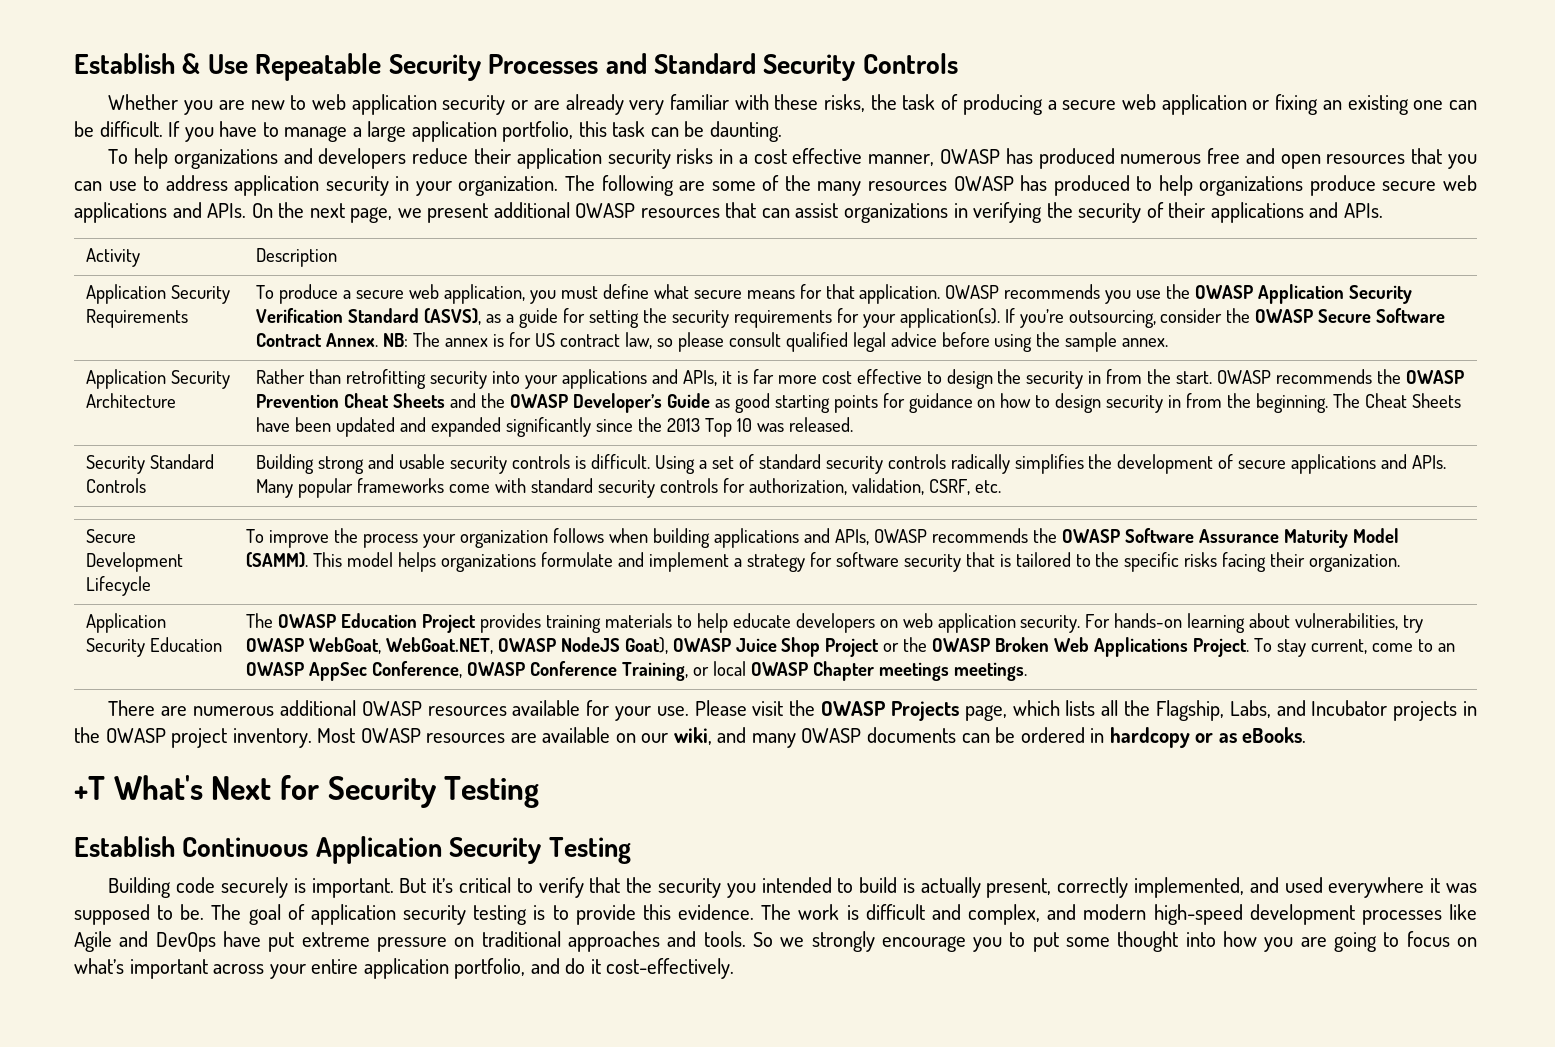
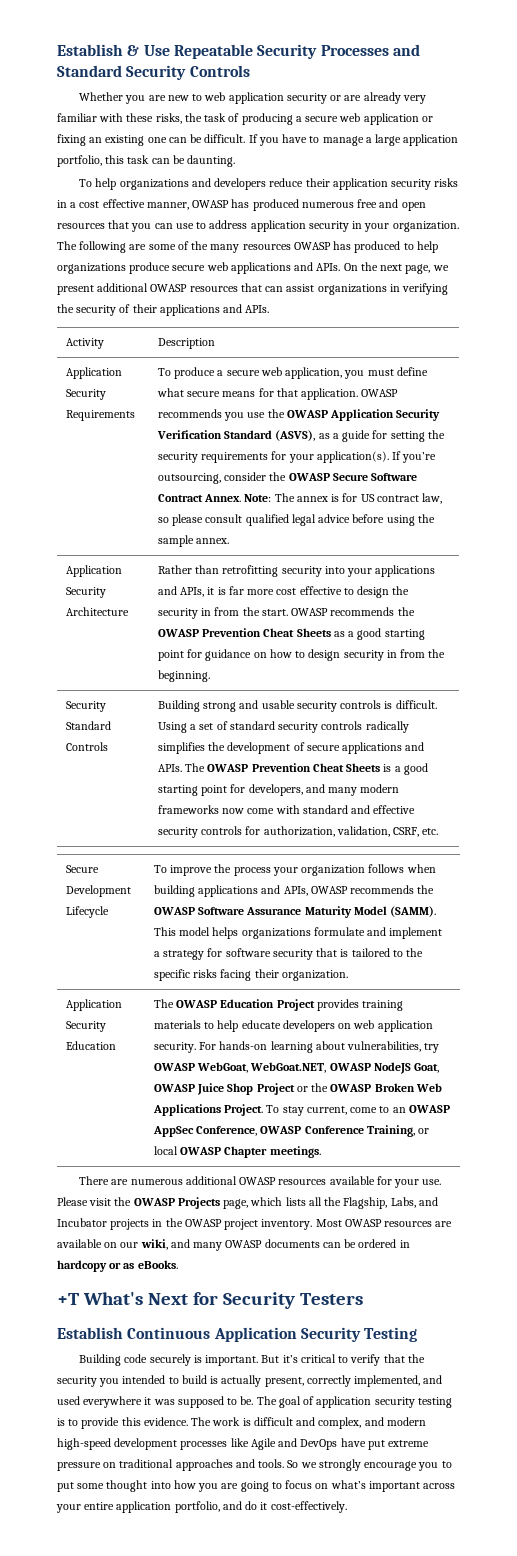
[382,333,408,347] NB: -> [244,494,272,502] Note:
[449,393,878,413] and the OWASP Developer’s Guide as good starting points -> [333,628,425,640] [157,650,184,661] as a good starting point
[1333,393,1462,408] [255,417,853,437] The Cheat Sheets have been updated and expanded significantly since the 2013 Top 10 was released. -> (210, 676) none
[255,478,444,498] Many popular frameworks -> [185,763,428,775] [157,784,400,796] [157,805,245,814] The OWASP Prevention Cheat Sheets is a good starting point for developers, and many modern frameworks now
(593, 485) none -> [351,805,416,814] and effective
[624,637,668,654] Goat), -> [414,1063,440,1073] Goat,
[879,662,950,681] meetings -> (268, 1152) none
[444,776,540,808] Testing -> [299,1293,363,1305] Testers

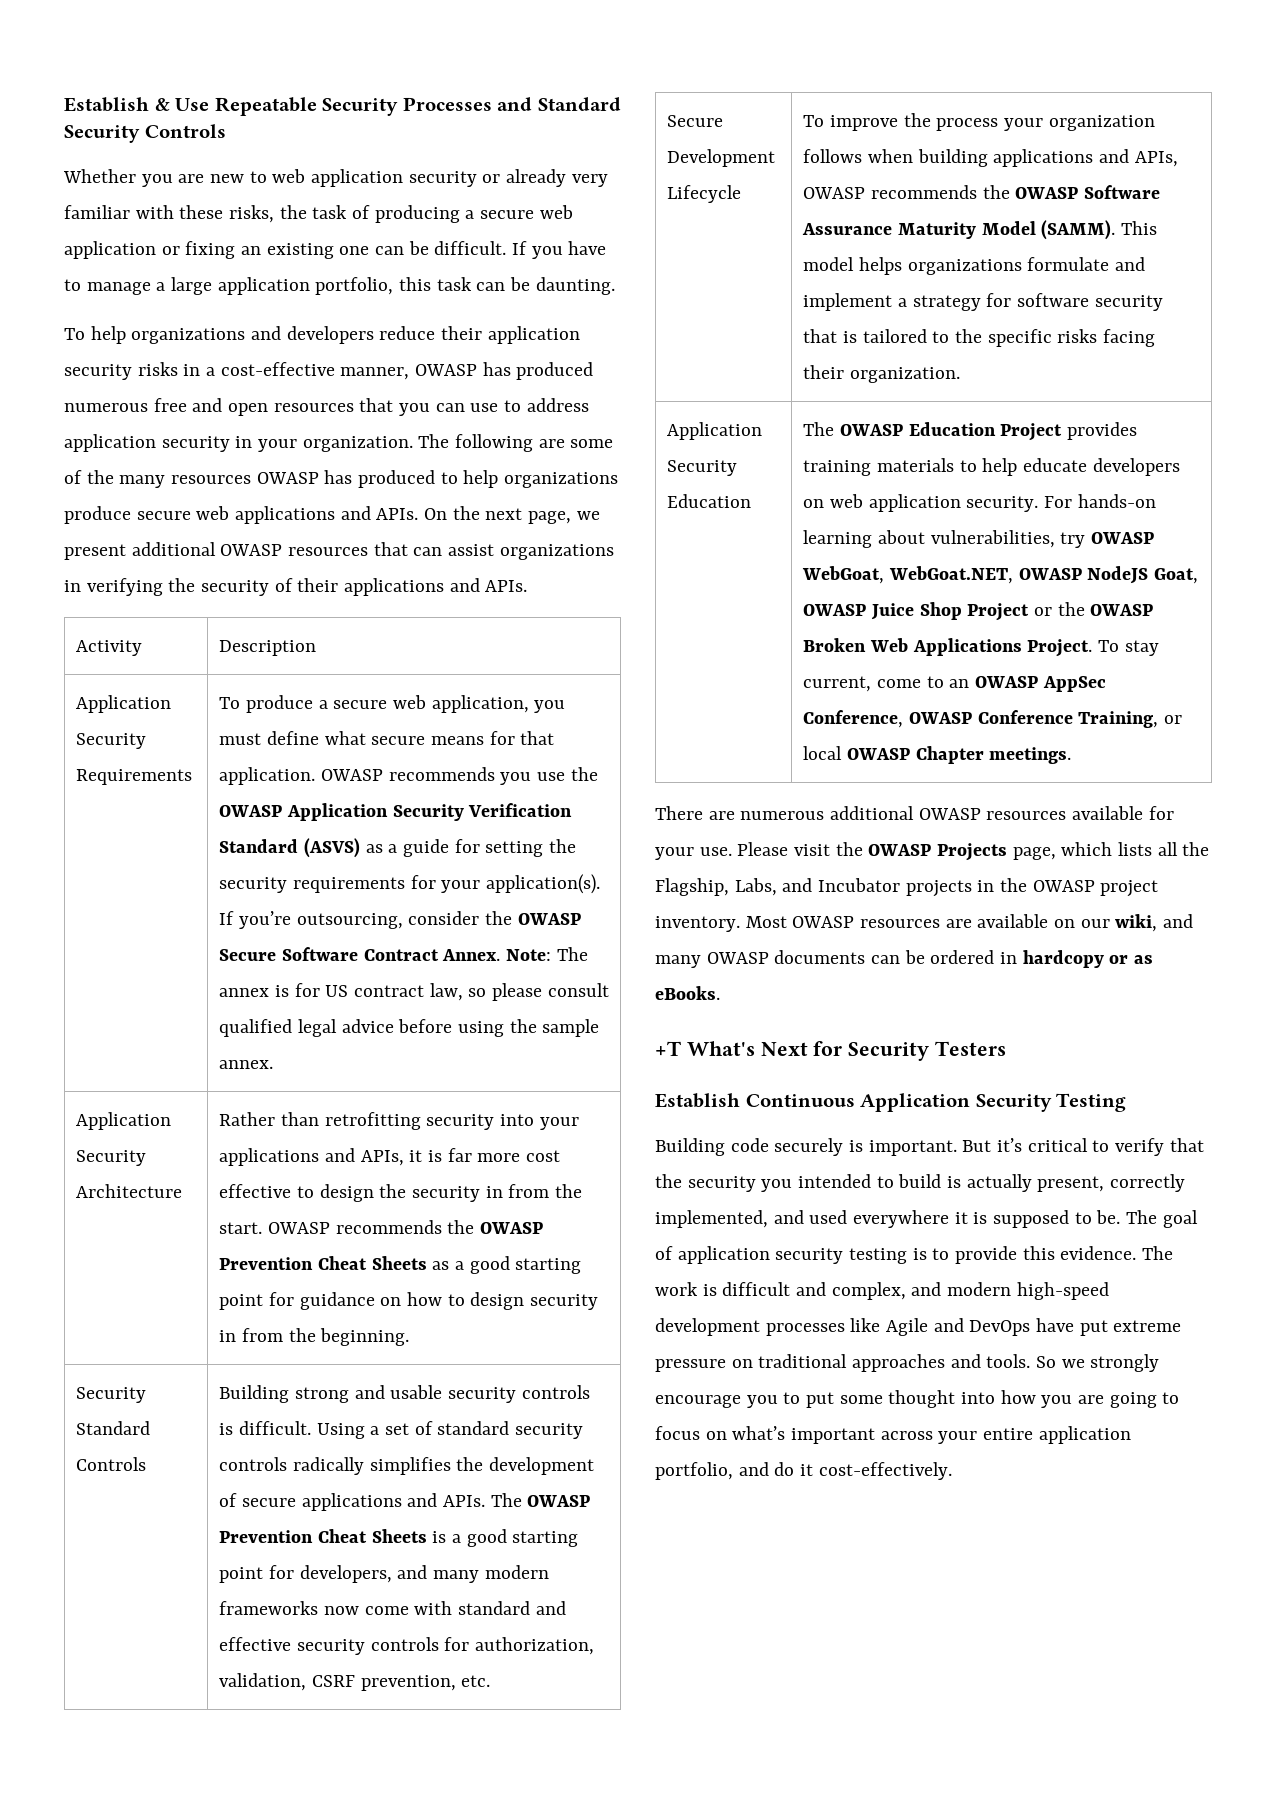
[344,95,362,101] are -> (501, 178) none
[79,199,145,208] cost effective -> [220,362,335,376] cost-effective
[275,430,316,441] (ASVS), -> [303,838,360,858] (ASVS)
[393,827,420,837] CSRF, -> [311,1675,456,1691] CSRF prevention,
[153,1399,175,1405] was -> [973,1212,988,1224] is

